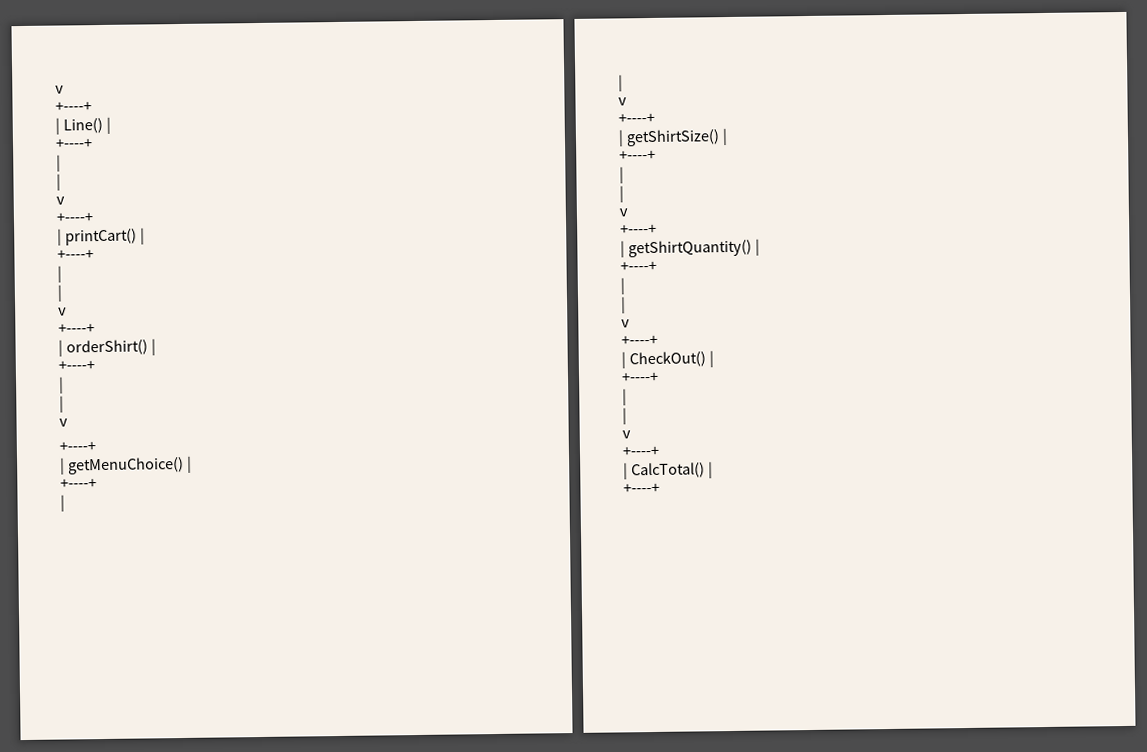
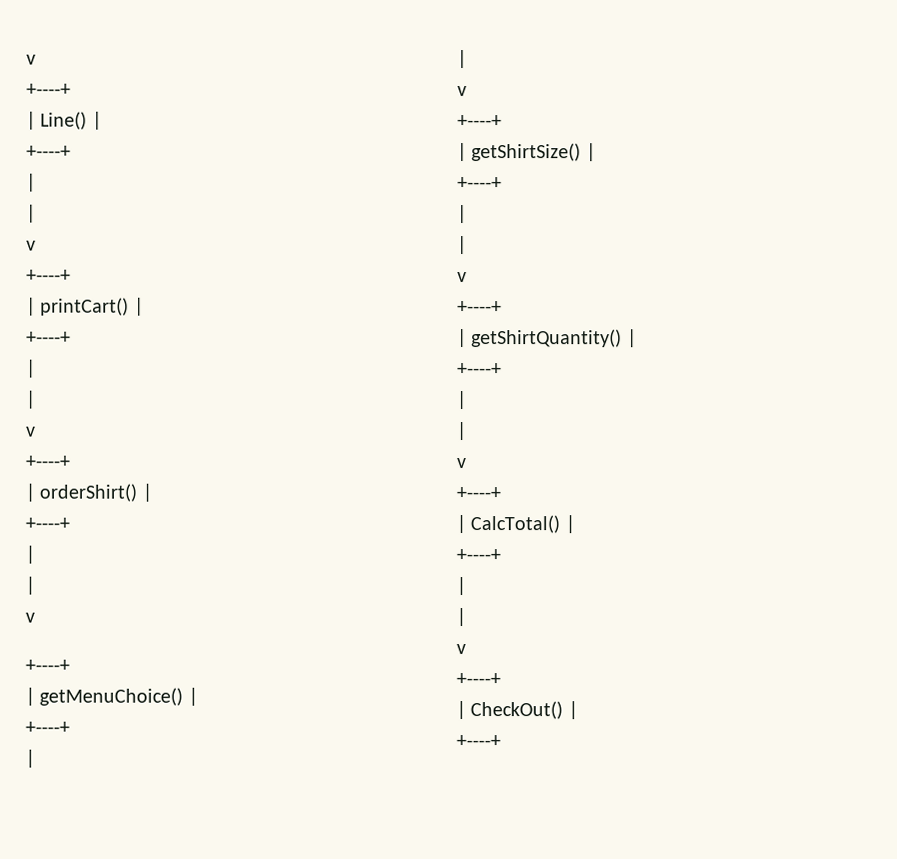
[628,350,714,368] [621,371,659,383] [622,388,627,406] [622,407,627,425] [622,430,631,439] [622,445,660,457] [623,462,705,480] CheckOut() | // +----+ // | // | // v // +----+ // | CalcTotal() -> [470,515,575,534] [456,549,501,562] [456,577,466,596] [456,608,466,627] [456,644,466,655] [456,673,501,686] [456,701,564,720] CalcTotal() | // +----+ // | // | // v // +----+ // | CheckOut()

